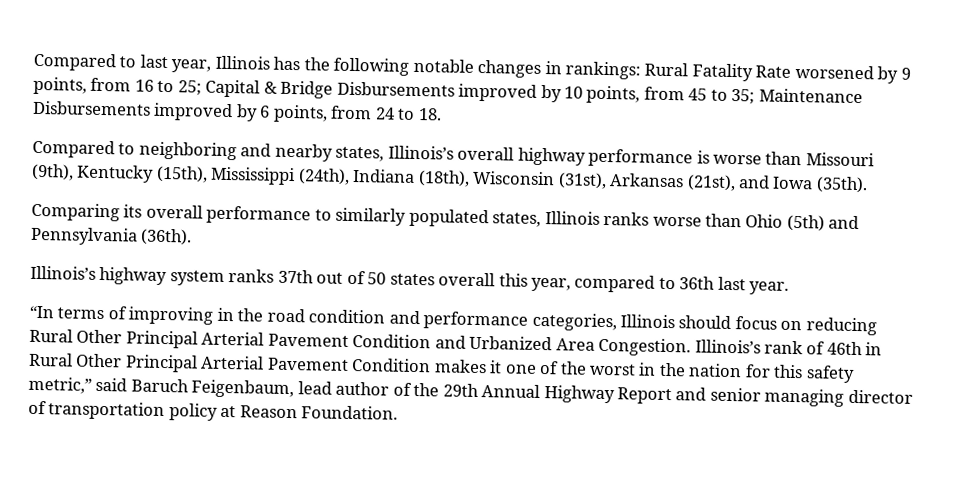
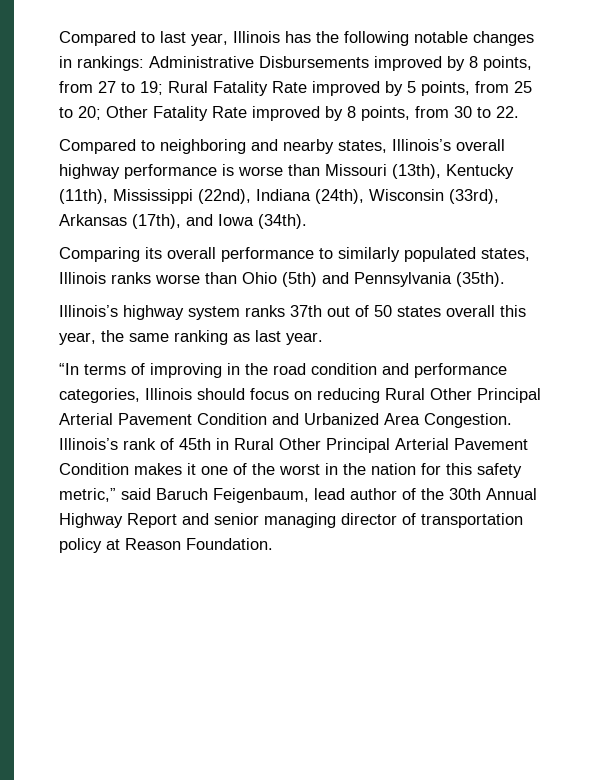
[644,62,911,84] [33,76,863,105] [33,100,442,123] Rural Fatality Rate worsened by 9 points, from 16 to 25; Capital & Bridge Disbursements improved by 10 points, from 45 to 35; Maintenance Disbursements improved by 6 points, from 24 to 18. -> [149,56,532,71] [59,81,532,96] [59,106,519,121] Administrative Disbursements improved by 8 points, from 27 to 19; Rural Fatality Rate improved by 5 points, from 25 to 20; Other Fatality Rate improved by 8 points, from 30 to 22.
[31,163,736,192] (9th), Kentucky (15th), Mississippi (24th), Indiana (18th), Wisconsin (31st), Arkansas (21st), -> [392,164,514,179] [59,189,499,204] [59,214,181,229] (13th), Kentucky (11th), Mississippi (22nd), Indiana (24th), Wisconsin (33rd), Arkansas (17th),
[815,176,868,194] (35th). -> [258,214,307,229] (34th).
[140,228,193,246] (36th). -> [456,272,505,287] (35th).
[574,274,716,293] compared to 36th -> [101,330,250,345] the same ranking as
[826,341,863,356] 46th -> [179,438,211,450] 45th
[442,383,479,398] 29th -> [449,488,481,500] 30th

